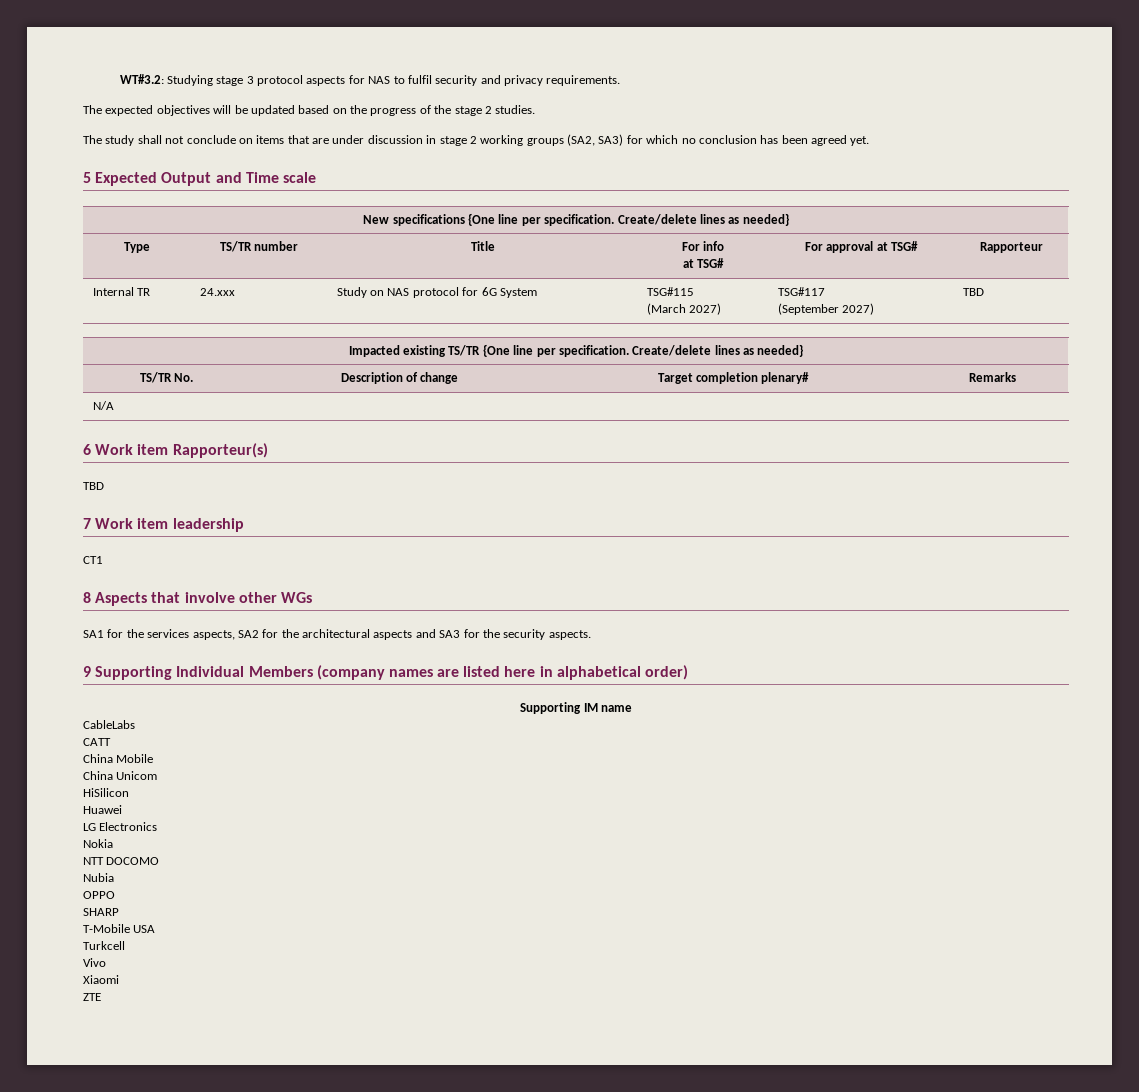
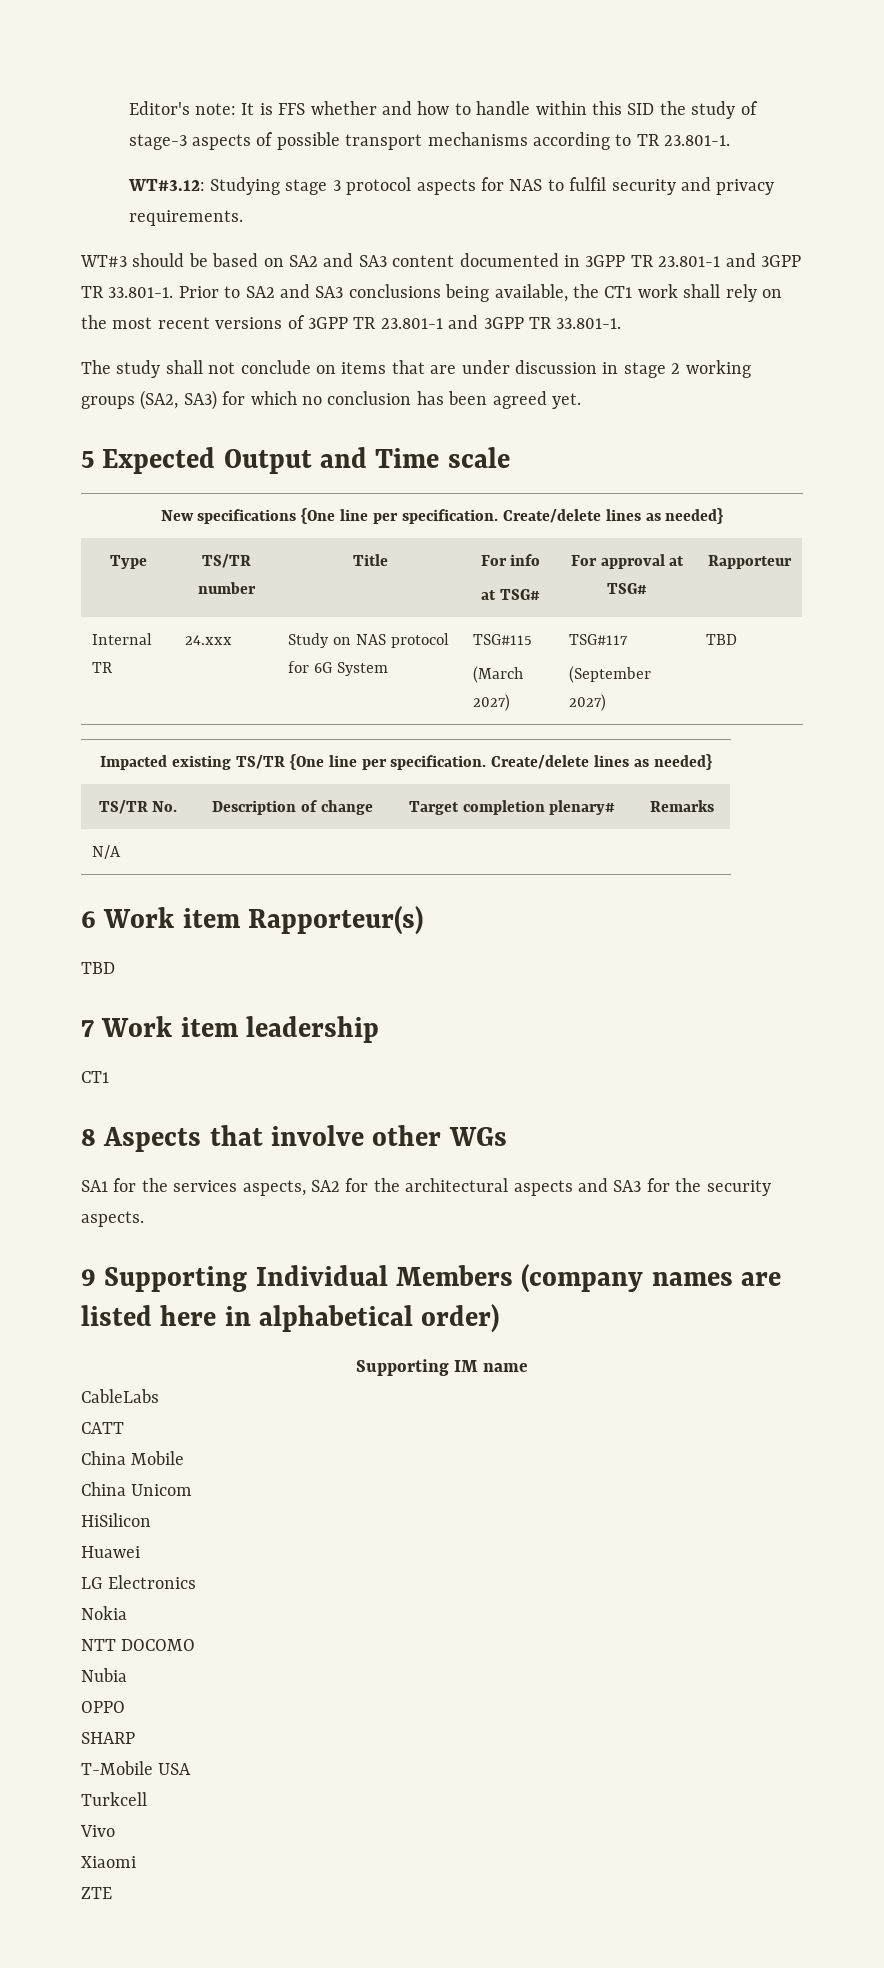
[119,74,164,84] WT#3.2: -> [128,101,758,119] [128,132,731,150] [127,179,205,191] Editor's note: It is FFS whether and how to handle within this SID the study of stage-3 aspects of possible transport mechanisms according to TR 23.801-1. // WT#3.12:
[83,105,536,116] The expected objectives will be updated based on the progress of the stage 2 studies. -> [80,253,801,267] [81,284,782,302] [81,315,622,329] WT#3 should be based on SA2 and SA3 content documented in 3GPP TR 23.801-1 and 3GPP TR 33.801-1. Prior to SA2 and SA3 conclusions being available, the CT1 work shall rely on the most recent versions of 3GPP TR 23.801-1 and 3GPP TR 33.801-1.

